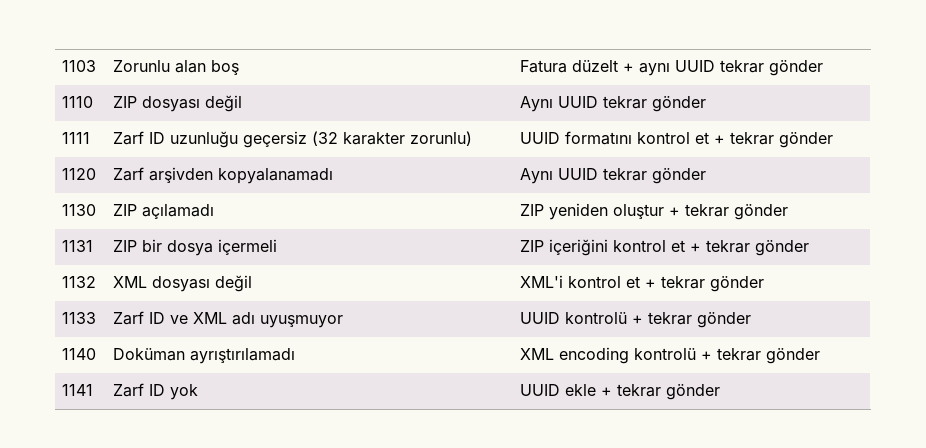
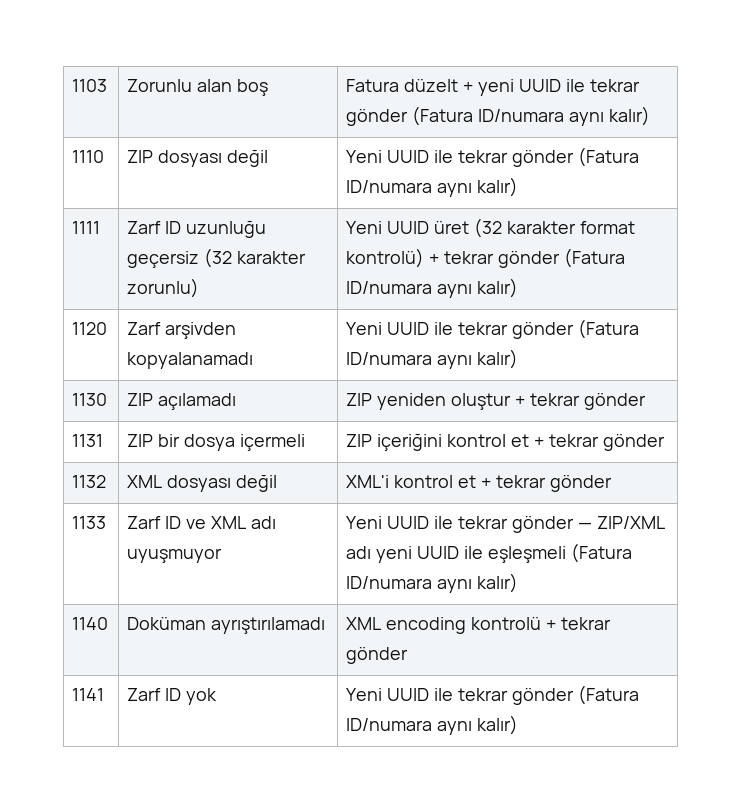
[638,60,823,76] aynı UUID tekrar gönder -> [478,79,640,96] [346,106,650,126] yeni UUID ile tekrar gönder (Fatura ID/numara aynı kalır)
[519,96,706,112] Aynı UUID tekrar gönder -> [346,147,639,167] [346,177,519,197] Yeni UUID ile tekrar gönder (Fatura ID/numara aynı kalır)
[519,131,833,148] UUID formatını kontrol et + tekrar gönder -> [346,218,635,238] [346,248,625,268] [346,278,519,298] Yeni UUID üret (32 karakter format kontrolü) + tekrar gönder (Fatura ID/numara aynı kalır)
[519,168,706,184] Aynı UUID tekrar gönder -> [346,319,639,339] [346,349,519,369] Yeni UUID ile tekrar gönder (Fatura ID/numara aynı kalır)
[519,312,751,328] UUID kontrolü + tekrar gönder -> [346,516,665,533] [346,543,632,563] [346,573,519,593] Yeni UUID ile tekrar gönder — ZIP/XML adı yeni UUID ile eşleşmeli (Fatura ID/numara aynı kalır)
[519,384,720,400] UUID ekle + tekrar gönder -> [346,685,639,705] [346,715,519,735] Yeni UUID ile tekrar gönder (Fatura ID/numara aynı kalır)

